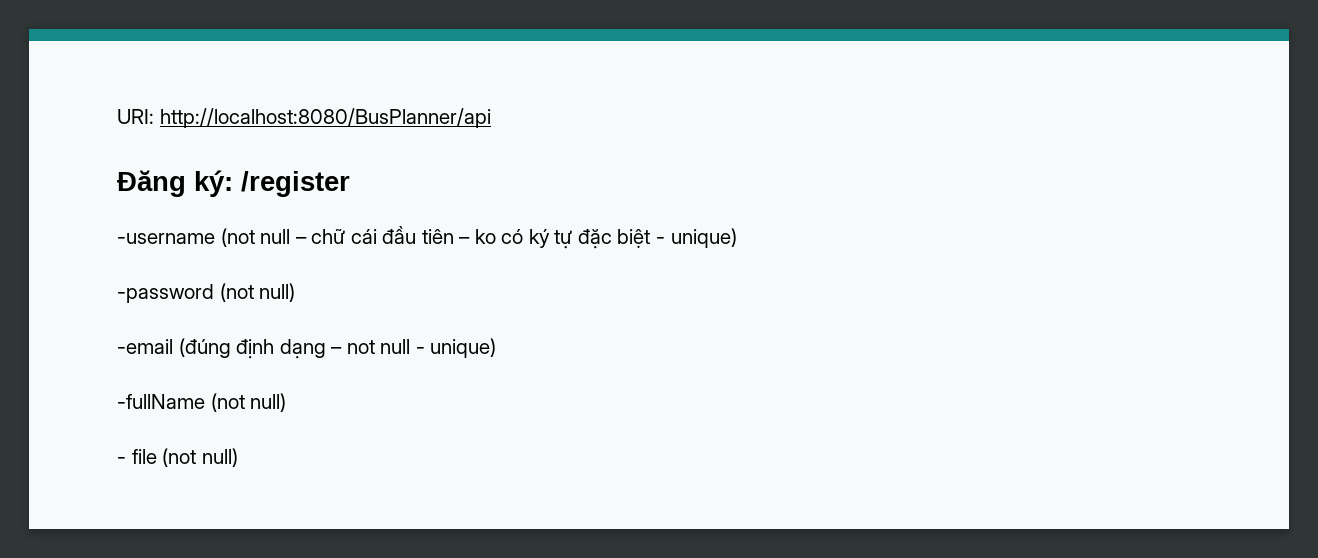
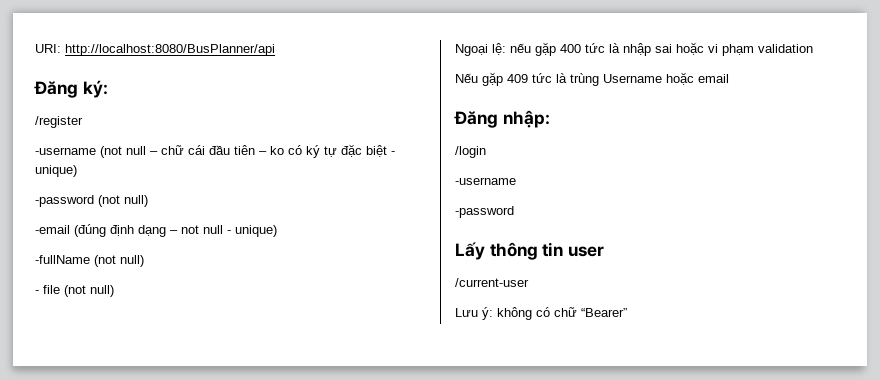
(233, 183) none -> (108, 89) //
(238, 457) none -> [455,42,813,56] [455,72,729,86] [454,110,550,128] [455,146,486,158] [455,177,516,185] [455,206,514,218] [455,242,605,260] [455,278,529,287] [455,307,627,320] // Ngoại lệ: nếu gặp 400 tức là nhập sai hoặc vi phạm validation // Nếu gặp 409 tức là trùng Username hoặc email // Đăng nhập: // /login // -username // -password // Lấy thông tin user // /current-user // Lưu ý: không có chữ “Bearer”

